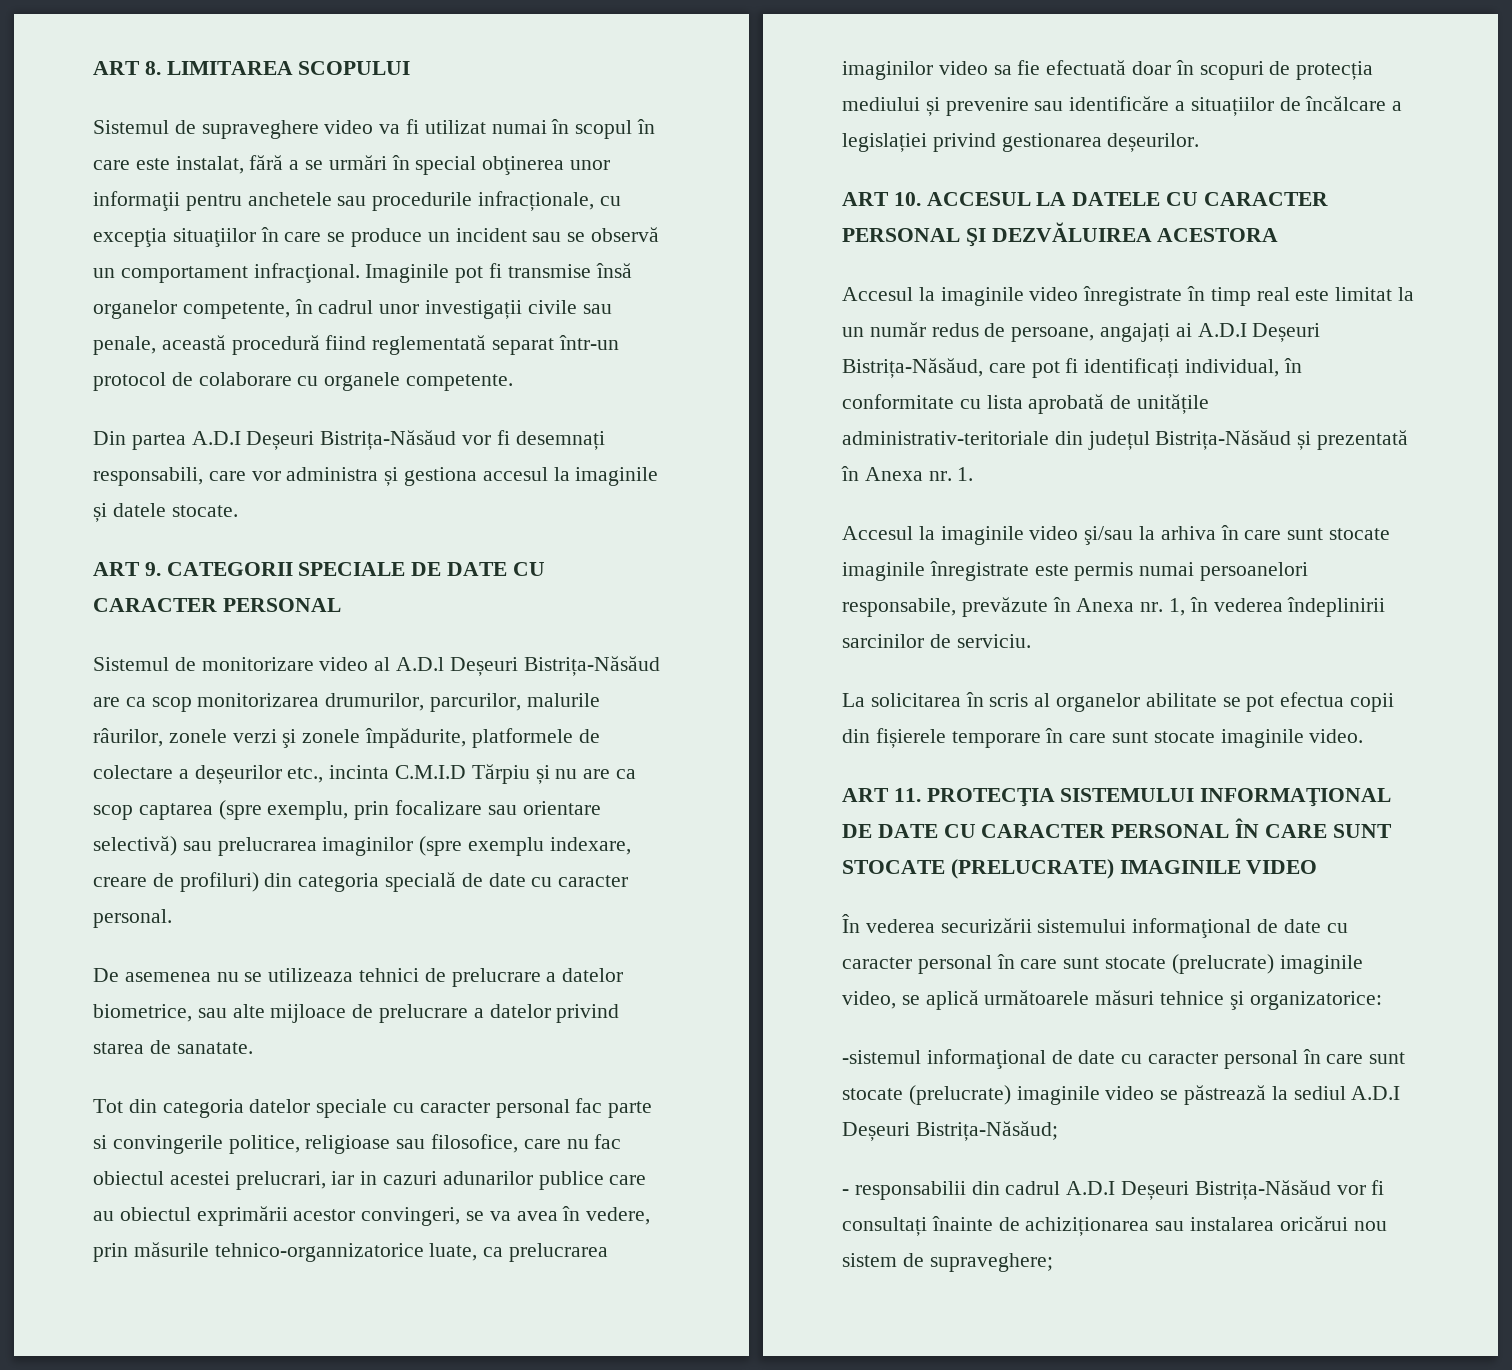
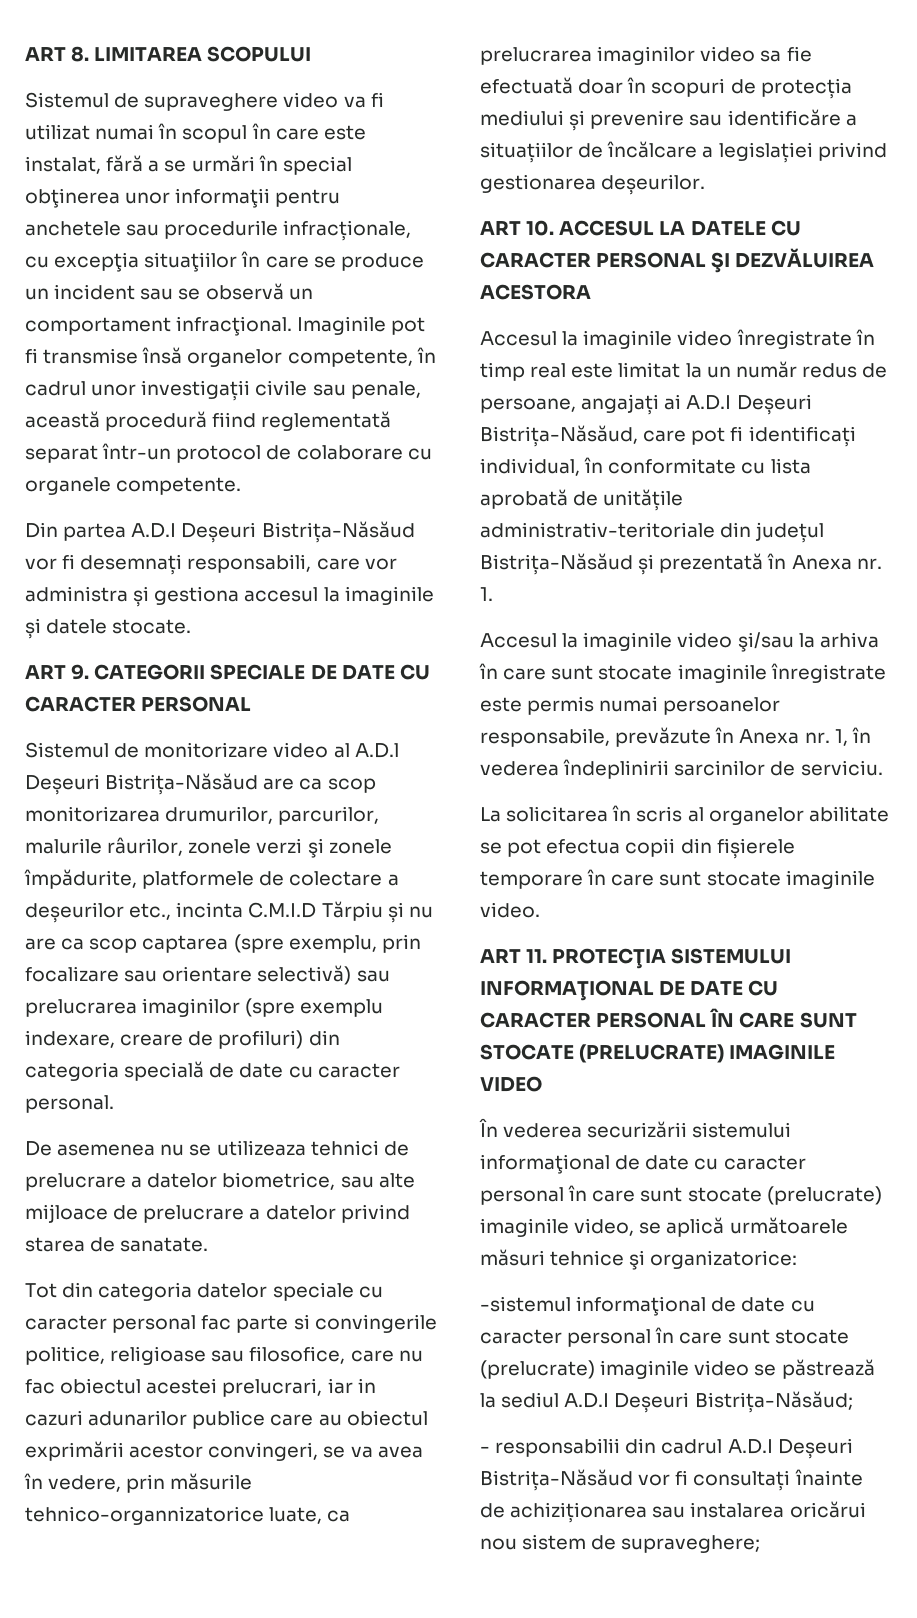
[1200,562,1309,581] persoanelori -> [663,697,781,715] persoanelor

